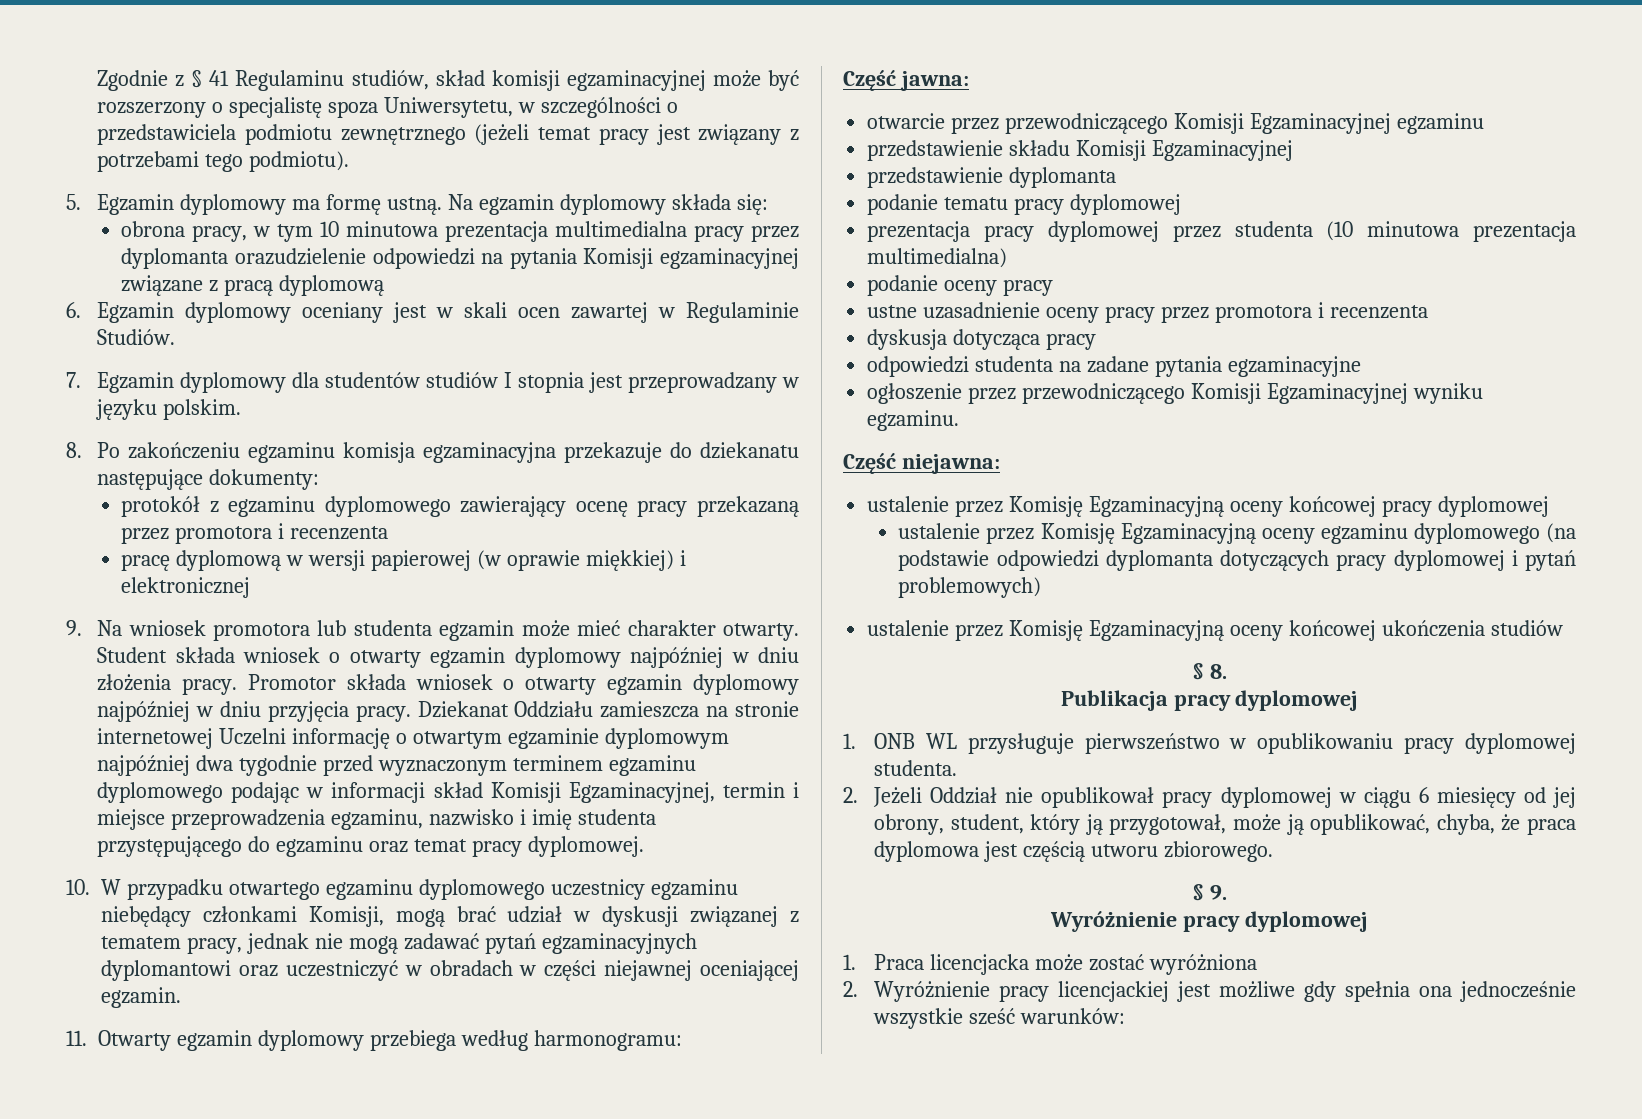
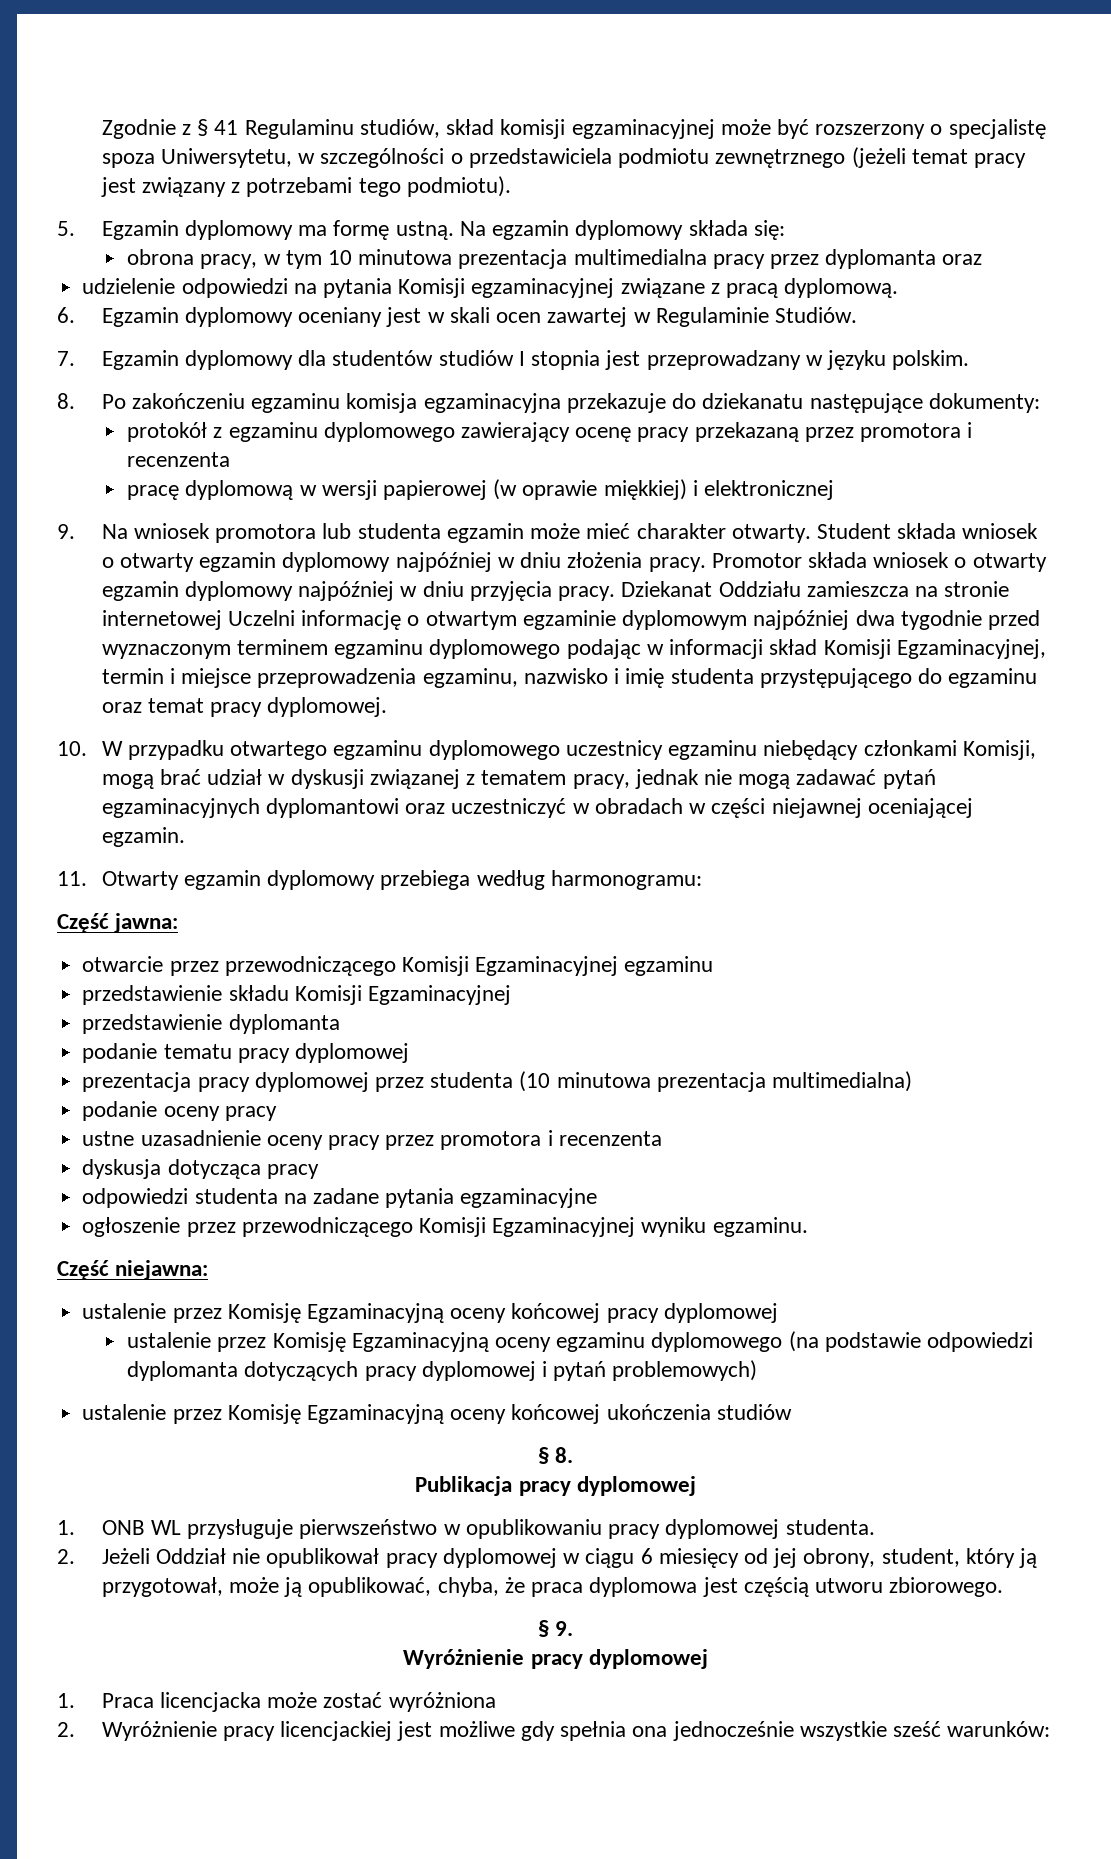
[234,248,366,265] orazudzielenie -> [942,254,983,265] [82,278,176,294] oraz // udzielenie
[279,275,385,296] dyplomową -> [784,278,899,298] dyplomową.

